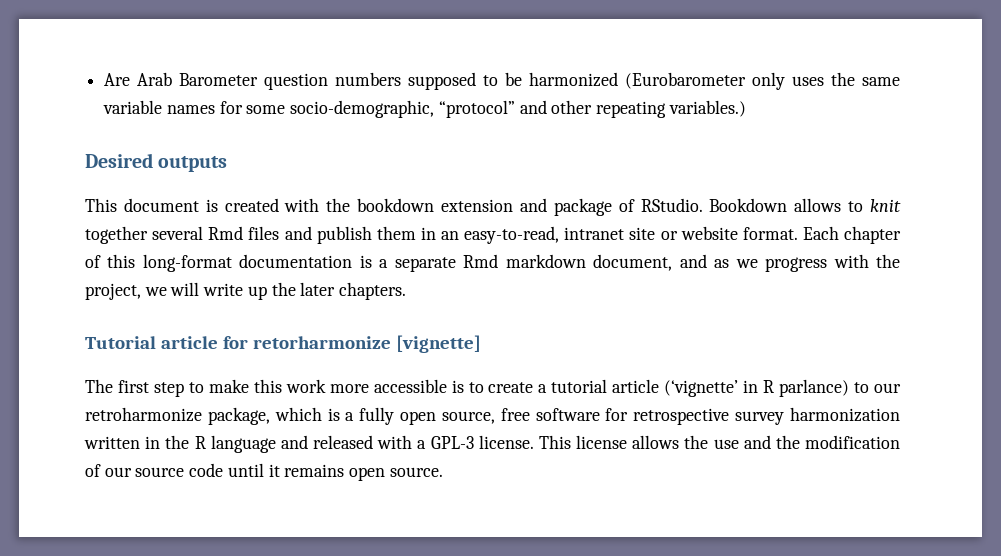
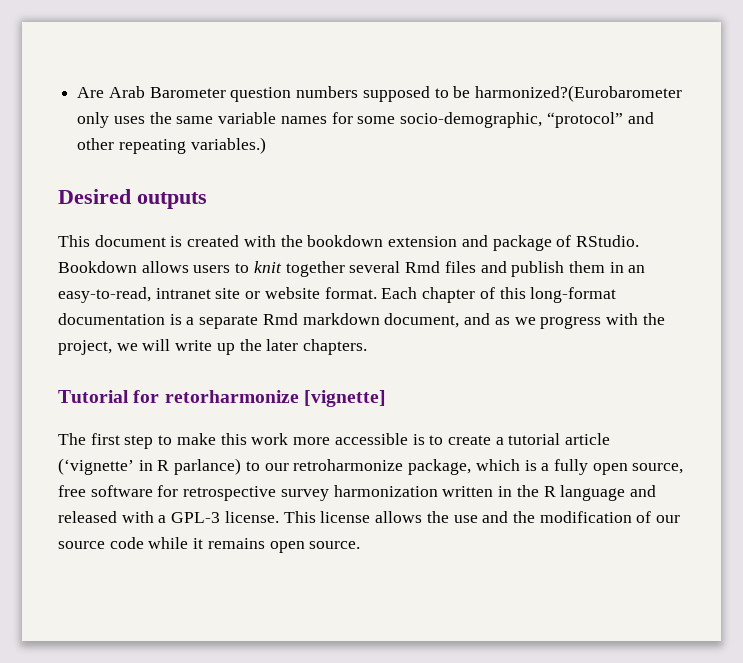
[529,72,747,89] harmonized (Eurobarometer -> [475,85,683,102] harmonized?(Eurobarometer
(842, 205) none -> [193,265,231,273] users
[160,336,218,349] article -> (129, 396) none
[227,463,264,477] until -> [148,537,189,549] while

